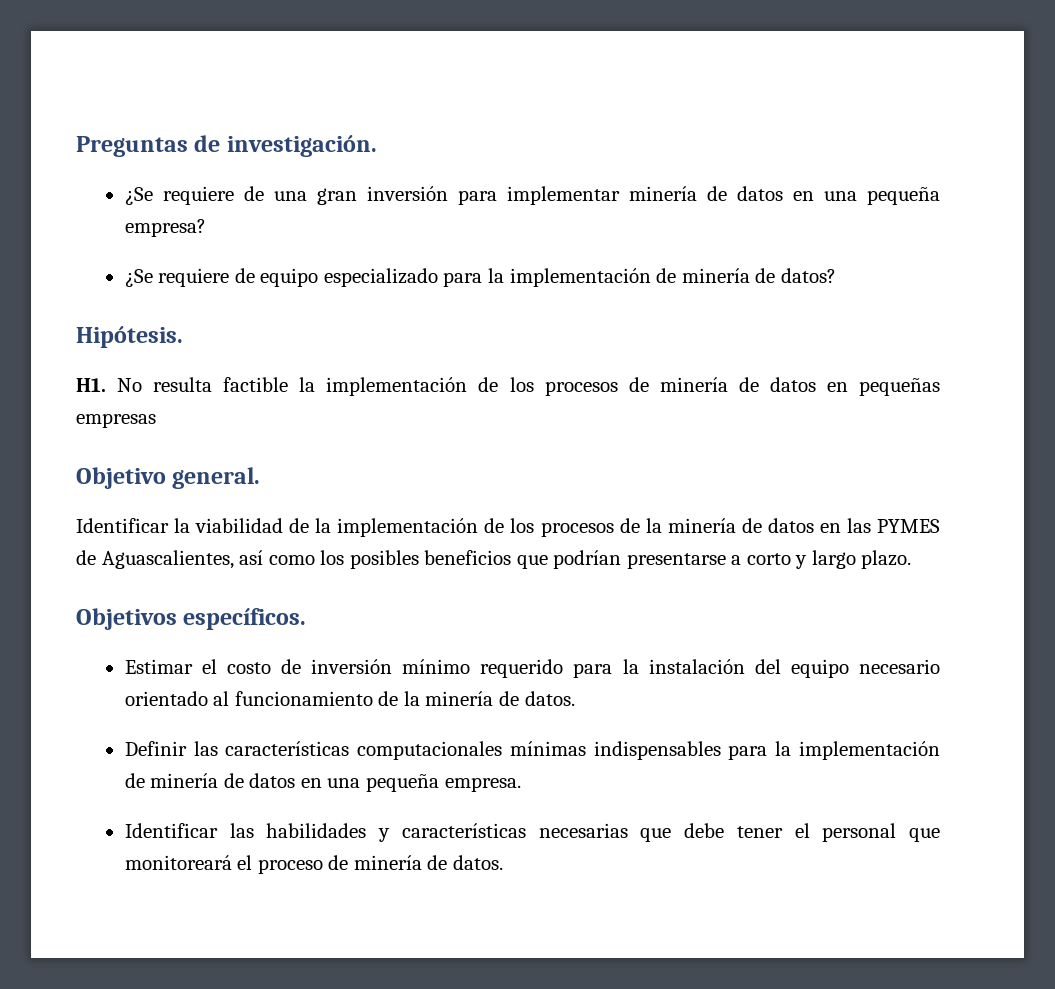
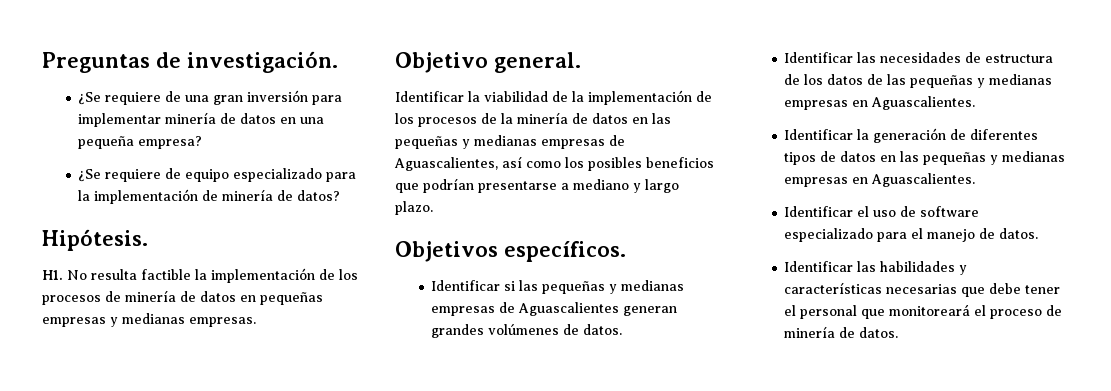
(156, 420) none -> [110,313,256,327] y medianas empresas.
[877,519,940,533] PYMES -> [395,135,605,149] pequeñas y medianas empresas
[746,553,791,565] corto -> [573,179,629,190] mediano
[124,659,941,678] [124,691,575,706] [124,741,941,760] [124,773,521,792] Estimar el costo de inversión mínimo requerido para la instalación del equipo necesario orientado al funcionamiento de la minería de datos. // Definir las características computacionales mínimas indispensables para la implementación de minería de datos en una pequeña empresa. -> [431,280,685,294] [431,302,678,316] [431,324,623,338] [784,52,1054,63] [784,74,1053,88] [784,96,976,110] [784,128,1039,143] [784,151,1066,165] [784,173,976,187] [784,206,980,217] [784,228,1039,242] Identificar si las pequeñas y medianas empresas de Aguascalientes generan grandes volúmenes de datos. // Identificar las necesidades de estructura de los datos de las pequeñas y medianas empresas en Aguascalientes. // Identificar la generación de diferentes tipos de datos en las pequeñas y medianas empresas en Aguascalientes. // Identificar el uso de software especializado para el manejo de datos.

